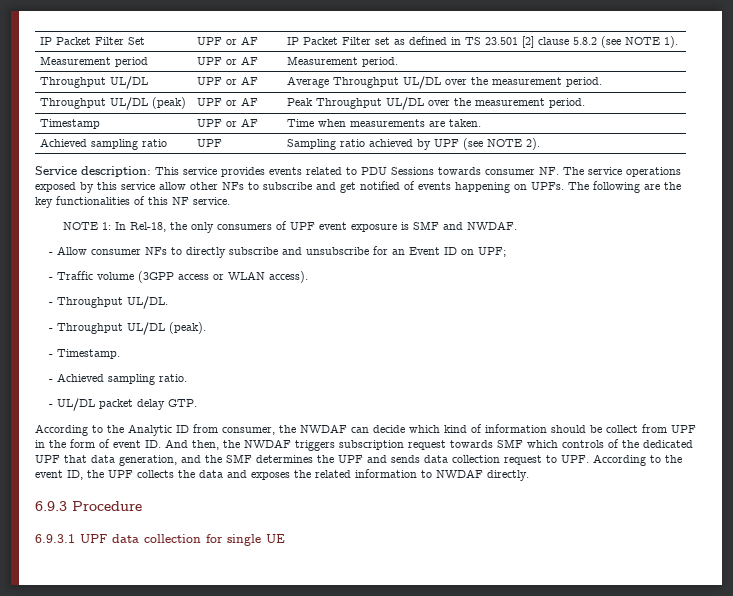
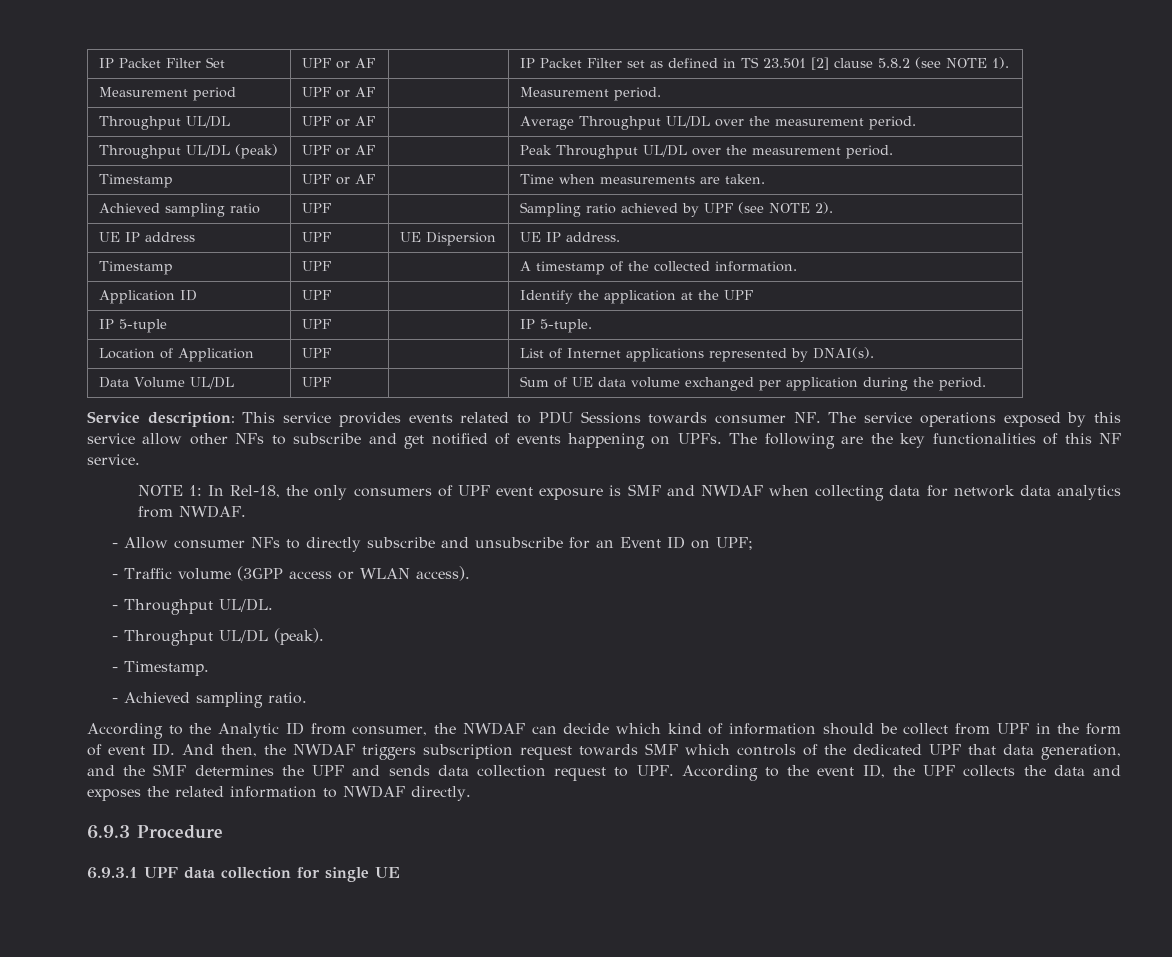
(541, 144) none -> [98,232,195,242] [301,232,331,242] [399,232,496,246] [519,232,620,242] [98,261,173,275] [301,261,331,271] [519,261,797,275] [98,290,197,304] [301,290,331,300] [519,290,753,304] [98,319,167,333] [301,319,331,329] [519,319,592,333] [98,348,254,362] [301,348,331,358] [519,347,874,362] [98,377,234,389] [301,377,331,387] [519,376,986,391] // UE IP address | UPF | UE Dispersion | UE IP address. // Timestamp | UPF | | A timestamp of the collected information. // Application ID | UPF | | Identify the application at the UPF // IP 5-tuple | UPF | | IP 5-tuple. // Location of Application | UPF | | List of Internet applications represented by DNAI(s). // Data Volume UL/DL | UPF | | Sum of UE data volume exchanged per application during the period.
(464, 226) none -> [700,484,1121,501] [137,506,173,518] NWDAF when collecting data for network data analytics from
[49,398,198,411] // - UL/DL packet delay GTP. -> (308, 698) none

